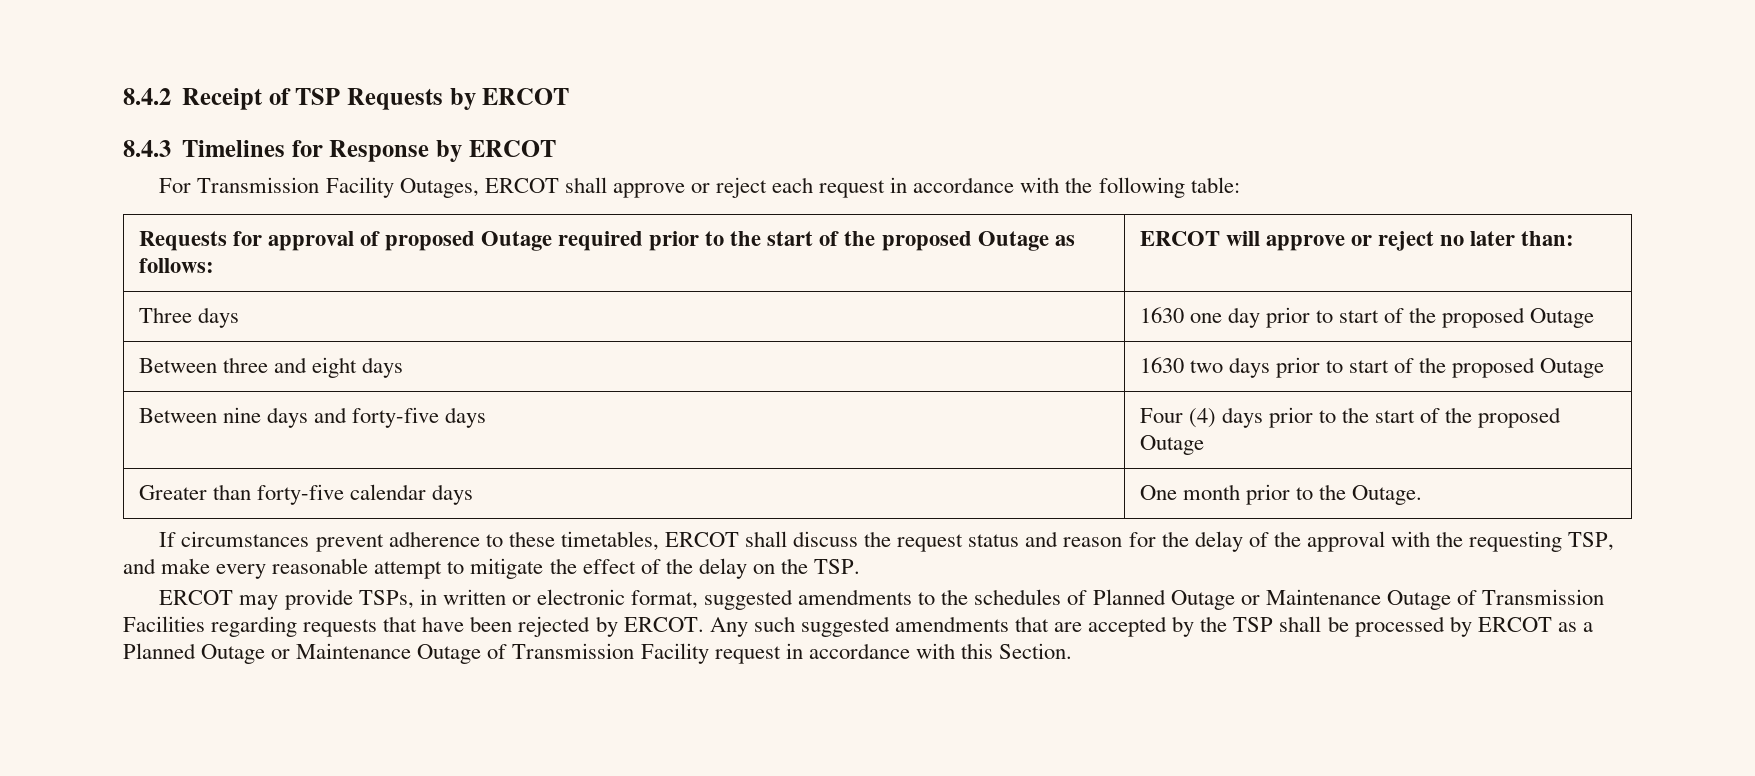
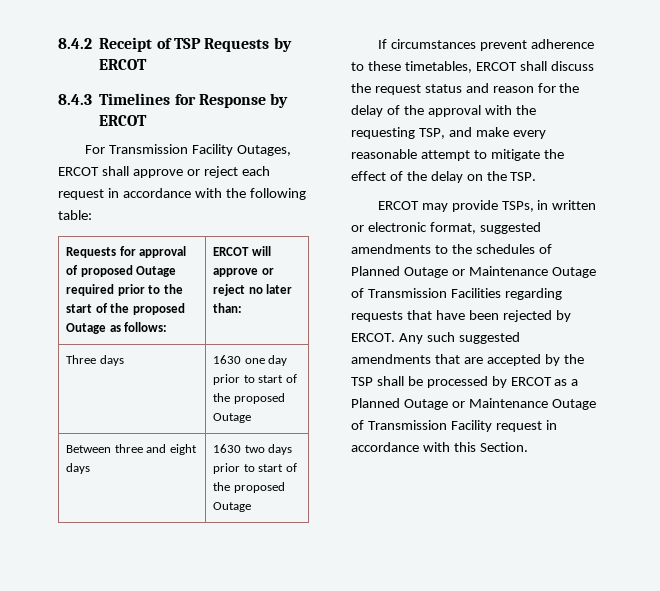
[138,407,486,428] [1139,407,1562,428] [1139,435,1204,455] [138,484,473,505] [1139,484,1422,505] // Between nine days and forty-five days | Four (4) days prior to the start of the proposed Outage // Greater than forty-five calendar days | One month prior to the Outage. -> (252, 507) none

